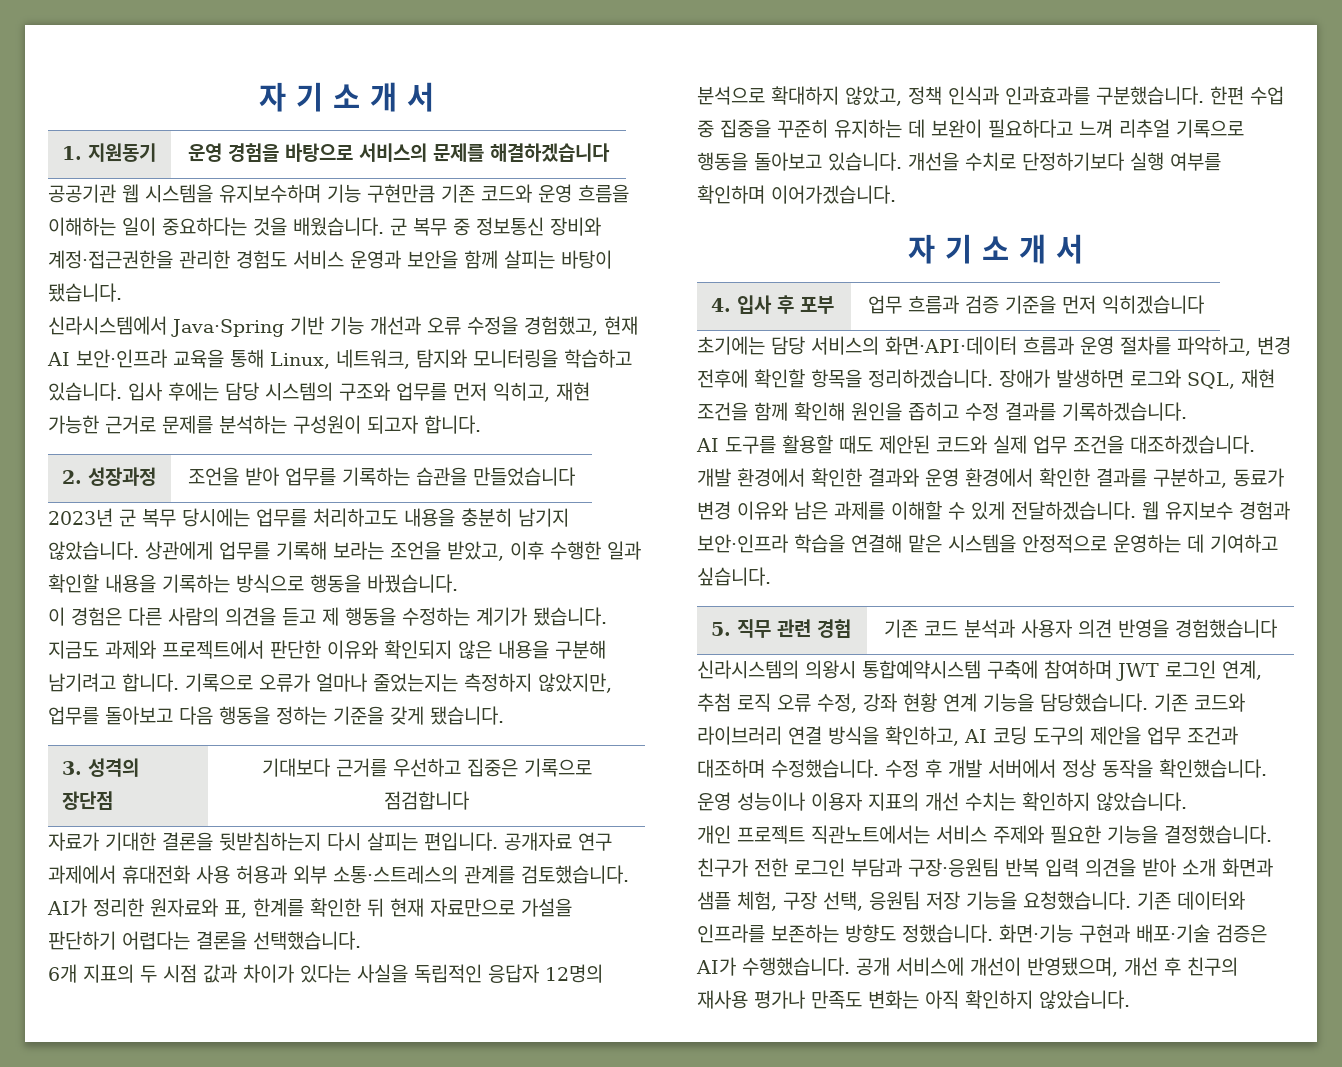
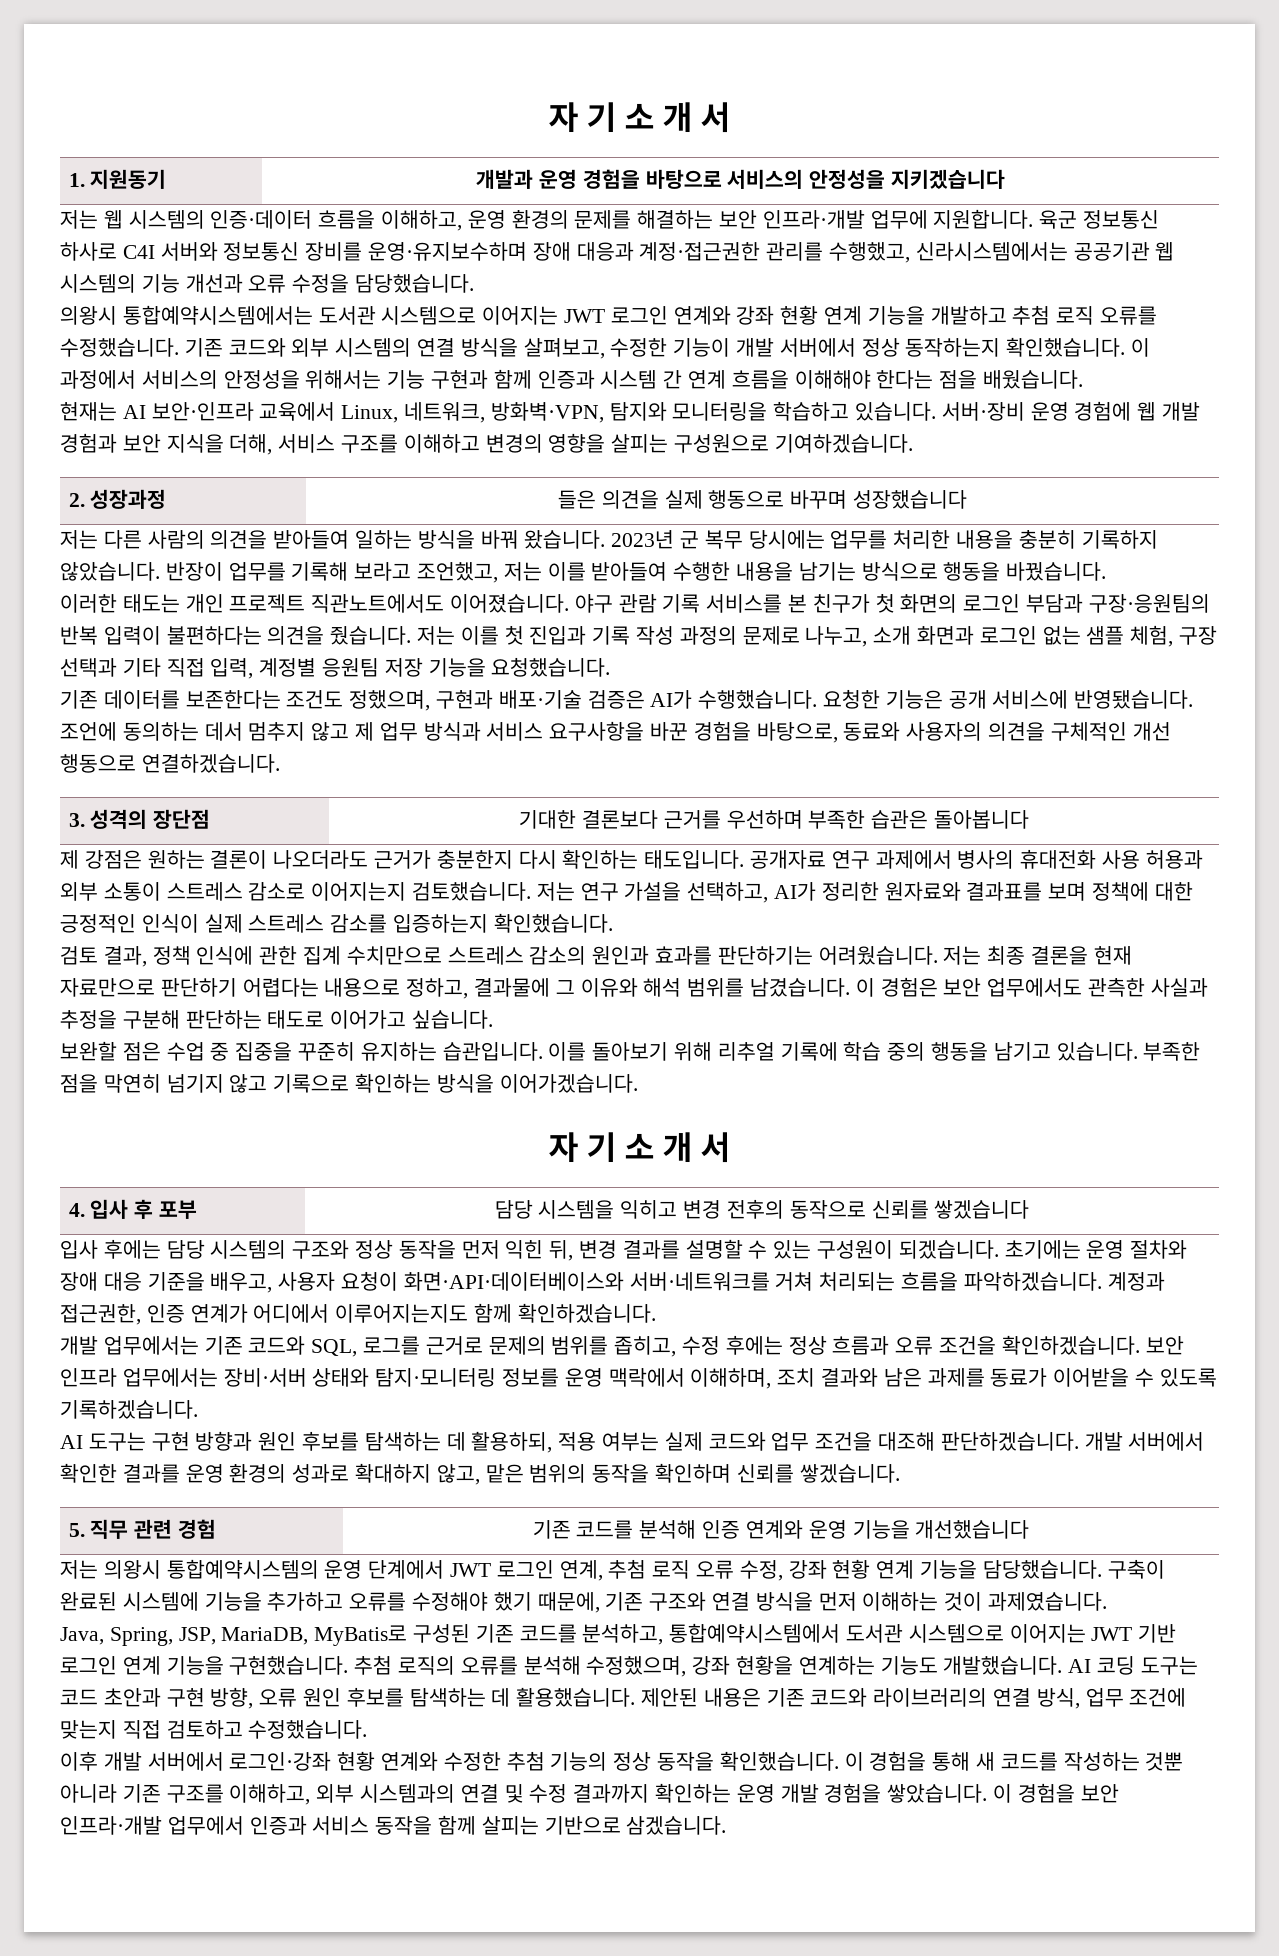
(157, 152) none -> [476,169,534,189] 개발과
[433,143,610,162] [48,184,629,203] [48,217,601,236] [48,250,612,269] [48,283,122,302] [48,316,638,337] [47,349,264,368] 문제를 해결하겠습니다 // 공공기관 웹 시스템을 유지보수하며 기능 구현만큼 기존 코드와 운영 흐름을 이해하는 일이 중요하다는 것을 배웠습니다. 군 복무 중 정보통신 장비와 계정·접근권한을 관리한 경험도 서비스 운영과 보안을 함께 살피는 바탕이 됐습니다. // 신라시스템에서 Java·Spring 기반 기능 개선과 오류 수정을 경험했고, 현재 AI 보안·인프라 교육을 통해 -> [809,169,1005,189] [60,209,1160,231] [60,242,1175,263] [60,274,475,293] [60,305,1158,325] [60,337,1151,359] [60,369,1084,389] [60,402,336,421] 안정성을 지키겠습니다 // 저는 웹 시스템의 인증·데이터 흐름을 이해하고, 운영 환경의 문제를 해결하는 보안 인프라·개발 업무에 지원합니다. 육군 정보통신 하사로 C4I 서버와 정보통신 장비를 운영·유지보수하며 장애 대응과 계정·접근권한 관리를 수행했고, 신라시스템에서는 공공기관 웹 시스템의 기능 개선과 오류 수정을 담당했습니다. // 의왕시 통합예약시스템에서는 도서관 시스템으로 이어지는 JWT 로그인 연계와 강좌 현황 연계 기능을 개발하고 추첨 로직 오류를 수정했습니다. 기존 코드와 외부 시스템의 연결 방식을 살펴보고, 수정한 기능이 개발 서버에서 정상 동작하는지 확인했습니다. 이 과정에서 서비스의 안정성을 위해서는 기능 구현과 함께 인증과 시스템 간 연계 흐름을 이해해야 한다는 점을 배웠습니다. // 현재는 AI 보안·인프라 교육에서
(410, 359) none -> [490,402,604,423] 방화벽·VPN,
[128,382,590,402] [48,415,481,434] [62,467,157,486] [188,467,575,486] 입사 후에는 담당 시스템의 구조와 업무를 먼저 익히고, 재현 가능한 근거로 문제를 분석하는 구성원이 되고자 합니다. // 2. 성장과정 | 조언을 받아 업무를 기록하는 습관을 만들었습니다 // -> [941,401,1201,421] [60,433,913,455] [68,489,167,509] [557,490,968,509] [60,530,606,549] 서버·장비 운영 경험에 웹 개발 경험과 보안 지식을 더해, 서비스 구조를 이해하고 변경의 영향을 살피는 구성원으로 기여하겠습니다. // 2. 성장과정 | 들은 의견을 실제 행동으로 바꾸며 성장했습니다 // 저는 다른 사람의 의견을 받아들여 일하는 방식을 바꿔 왔습니다.
[313,508,398,527] 처리하고도 -> [893,530,951,549] 처리한
[518,508,569,527] [48,541,641,561] [48,574,458,593] [48,607,607,626] [48,640,606,659] [48,673,612,693] [48,706,504,725] [62,758,140,777] [62,791,114,810] [261,758,592,777] [384,791,469,810] [48,832,498,851] 남기지 않았습니다. 상관에게 업무를 기록해 보라는 조언을 받았고, 이후 수행한 일과 확인할 내용을 기록하는 방식으로 행동을 바꿨습니다. // 이 경험은 다른 사람의 의견을 듣고 제 행동을 수정하는 계기가 됐습니다. 지금도 과제와 프로젝트에서 판단한 이유와 확인되지 않은 내용을 구분해 남기려고 합니다. 기록으로 오류가 얼마나 줄었는지는 측정하지 않았지만, 업무를 돌아보고 다음 행동을 정하는 기준을 갖게 됐습니다. // 3. 성격의 장단점 | 기대보다 근거를 우선하고 집중은 기록으로 점검합니다 // 자료가 기대한 결론을 뒷받침하는지 다시 살피는 편입니다. -> [1081,530,1158,549] [60,562,1107,583] [60,593,1210,613] [60,625,1218,647] [60,657,611,679] [60,689,1194,711] [60,721,1171,743] [60,754,280,773] [68,809,211,829] [519,810,1029,829] [60,849,745,869] 기록하지 않았습니다. 반장이 업무를 기록해 보라고 조언했고, 저는 이를 받아들여 수행한 내용을 남기는 방식으로 행동을 바꿨습니다. // 이러한 태도는 개인 프로젝트 직관노트에서도 이어졌습니다. 야구 관람 기록 서비스를 본 친구가 첫 화면의 로그인 부담과 구장·응원팀의 반복 입력이 불편하다는 의견을 줬습니다. 저는 이를 첫 진입과 기록 작성 과정의 문제로 나누고, 소개 화면과 로그인 없는 샘플 체험, 구장 선택과 기타 직접 입력, 계정별 응원팀 저장 기능을 요청했습니다. // 기존 데이터를 보존한다는 조건도 정했으며, 구현과 배포·기술 검증은 AI가 수행했습니다. 요청한 기능은 공개 서비스에 반영됐습니다. 조언에 동의하는 데서 멈추지 않고 제 업무 방식과 서비스 요구사항을 바꾼 경험을 바탕으로, 동료와 사용자의 의견을 구체적인 개선 행동으로 연결하겠습니다. // 3. 성격의 장단점 | 기대한 결론보다 근거를 우선하며 부족한 습관은 돌아봅니다 // 제 강점은 원하는 결론이 나오더라도 근거가 충분한지 다시 확인하는 태도입니다.
(116, 874) none -> [957,850,1015,869] 병사의
[333,865,629,884] [47,898,384,918] 소통·스트레스의 관계를 검토했습니다. AI가 정리한 원자료와 표, 한계를 확인한 뒤 -> [103,882,1193,903] [60,913,613,933] [60,946,1089,967] 소통이 스트레스 감소로 이어지는지 검토했습니다. 저는 연구 가설을 선택하고, AI가 정리한 원자료와 결과표를 보며 정책에 대한 긍정적인 인식이 실제 스트레스 감소를 입증하는지 확인했습니다. // 검토 결과, 정책 인식에 관한 집계 수치만으로 스트레스 감소의 원인과 효과를 판단하기는 어려웠습니다. 저는 최종 결론을
[521,898,572,917] 가설을 -> (155, 987) none
[196,931,361,950] [48,964,603,983] [697,86,1244,106] 결론을 선택했습니다. // 6개 지표의 두 시점 값과 차이가 있다는 사실을 독립적인 응답자 12명의 분석으로 확대하지 않았고, 정책 인식과 인과효과를 구분했습니다. 한편 -> [324,977,1208,999] [60,1010,494,1029] [60,1041,161,1061] 내용으로 정하고, 결과물에 그 이유와 해석 범위를 남겼습니다. 이 경험은 보안 업무에서도 관측한 사실과 추정을 구분해 판단하는 태도로 이어가고 싶습니다. // 보완할 점은
[908,119,1244,138] [697,152,1221,171] [697,185,765,204] 데 보완이 필요하다고 느껴 리추얼 기록으로 행동을 돌아보고 있습니다. 개선을 수치로 단정하기보다 실행 여부를 확인하며 -> [442,1041,1201,1061] [60,1073,494,1093] 습관입니다. 이를 돌아보기 위해 리추얼 기록에 학습 중의 행동을 남기고 있습니다. 부족한 점을 막연히 넘기지 않고 기록으로 확인하는 방식을
[867,295,1204,314] [697,336,1291,356] [697,369,1275,389] [697,402,1187,421] [696,435,1255,454] [697,468,1284,488] [697,501,1290,520] [697,534,1278,553] [697,567,771,586] 업무 흐름과 검증 기준을 먼저 익히겠습니다 // 초기에는 담당 서비스의 화면·API·데이터 흐름과 운영 절차를 파악하고, 변경 전후에 확인할 항목을 정리하겠습니다. 장애가 발생하면 로그와 SQL, 재현 조건을 함께 확인해 원인을 좁히고 수정 결과를 기록하겠습니다. // AI 도구를 활용할 때도 제안된 코드와 실제 업무 조건을 대조하겠습니다. 개발 환경에서 확인한 결과와 운영 환경에서 확인한 결과를 구분하고, 동료가 변경 이유와 남은 과제를 이해할 수 있게 전달하겠습니다. 웹 유지보수 경험과 보안·인프라 학습을 연결해 맡은 시스템을 안정적으로 운영하는 데 기여하고 싶습니다. -> [494,1199,1030,1219] [60,1239,1188,1261] [60,1271,1165,1293] [60,1303,656,1325] [60,1335,1184,1357] [60,1368,1217,1389] [60,1400,198,1419] [60,1431,1205,1453] [60,1463,900,1485] 담당 시스템을 익히고 변경 전후의 동작으로 신뢰를 쌓겠습니다 // 입사 후에는 담당 시스템의 구조와 정상 동작을 먼저 익힌 뒤, 변경 결과를 설명할 수 있는 구성원이 되겠습니다. 초기에는 운영 절차와 장애 대응 기준을 배우고, 사용자 요청이 화면·API·데이터베이스와 서버·네트워크를 거쳐 처리되는 흐름을 파악하겠습니다. 계정과 접근권한, 인증 연계가 어디에서 이루어지는지도 함께 확인하겠습니다. // 개발 업무에서는 기존 코드와 SQL, 로그를 근거로 문제의 범위를 좁히고, 수정 후에는 정상 흐름과 오류 조건을 확인하겠습니다. 보안 인프라 업무에서는 장비·서버 상태와 탐지·모니터링 정보를 운영 맥락에서 이해하며, 조치 결과와 남은 과제를 동료가 이어받을 수 있도록 기록하겠습니다. // AI 도구는 구현 방향과 원인 후보를 탐색하는 데 활용하되, 적용 여부는 실제 코드와 업무 조건을 대조해 판단하겠습니다. 개발 서버에서 확인한 결과를 운영 환경의 성과로 확대하지 않고, 맡은 범위의 동작을 확인하며 신뢰를 쌓겠습니다.
[924,619,1277,638] [697,660,1112,679] 코드 분석과 사용자 의견 반영을 경험했습니다 // 신라시스템의 의왕시 통합예약시스템 구축에 참여하며 -> [576,1520,1030,1539] [60,1559,445,1579] 코드를 분석해 인증 연계와 운영 기능을 개선했습니다 // 저는 의왕시 통합예약시스템의 운영 단계에서
[1154,693,1245,712] [697,726,1238,746] [697,759,1267,778] [697,792,1187,811] [697,825,1272,844] [697,858,1273,877] [697,891,1245,911] [697,924,1267,943] [696,957,1238,977] [697,990,1130,1009] 기존 코드와 라이브러리 연결 방식을 확인하고, AI 코딩 도구의 제안을 업무 조건과 대조하며 수정했습니다. 수정 후 개발 서버에서 정상 동작을 확인했습니다. 운영 성능이나 이용자 지표의 개선 수치는 확인하지 않았습니다. // 개인 프로젝트 직관노트에서는 서비스 주제와 필요한 기능을 결정했습니다. 친구가 전한 로그인 부담과 구장·응원팀 반복 입력 의견을 받아 소개 화면과 샘플 체험, 구장 선택, 응원팀 저장 기능을 요청했습니다. 기존 데이터와 인프라를 보존하는 방향도 정했습니다. 화면·기능 구현과 배포·기술 검증은 AI가 수행했습니다. 공개 서비스에 개선이 반영됐으며, 개선 후 친구의 재사용 평가나 만족도 변화는 아직 확인하지 않았습니다. -> [1107,1559,1165,1579] [60,1592,1108,1613] [60,1623,1177,1646] [60,1655,1198,1677] [60,1687,1187,1709] [60,1720,368,1739] [60,1751,1184,1771] [60,1783,1119,1805] [60,1815,727,1835] 구축이 완료된 시스템에 기능을 추가하고 오류를 수정해야 했기 때문에, 기존 구조와 연결 방식을 먼저 이해하는 것이 과제였습니다. // Java, Spring, JSP, MariaDB, MyBatis로 구성된 기존 코드를 분석하고, 통합예약시스템에서 도서관 시스템으로 이어지는 JWT 기반 로그인 연계 기능을 구현했습니다. 추첨 로직의 오류를 분석해 수정했으며, 강좌 현황을 연계하는 기능도 개발했습니다. AI 코딩 도구는 코드 초안과 구현 방향, 오류 원인 후보를 탐색하는 데 활용했습니다. 제안된 내용은 기존 코드와 라이브러리의 연결 방식, 업무 조건에 맞는지 직접 검토하고 수정했습니다. // 이후 개발 서버에서 로그인·강좌 현황 연계와 수정한 추첨 기능의 정상 동작을 확인했습니다. 이 경험을 통해 새 코드를 작성하는 것뿐 아니라 기존 구조를 이해하고, 외부 시스템과의 연결 및 수정 결과까지 확인하는 운영 개발 경험을 쌓았습니다. 이 경험을 보안 인프라·개발 업무에서 인증과 서비스 동작을 함께 살피는 기반으로 삼겠습니다.

